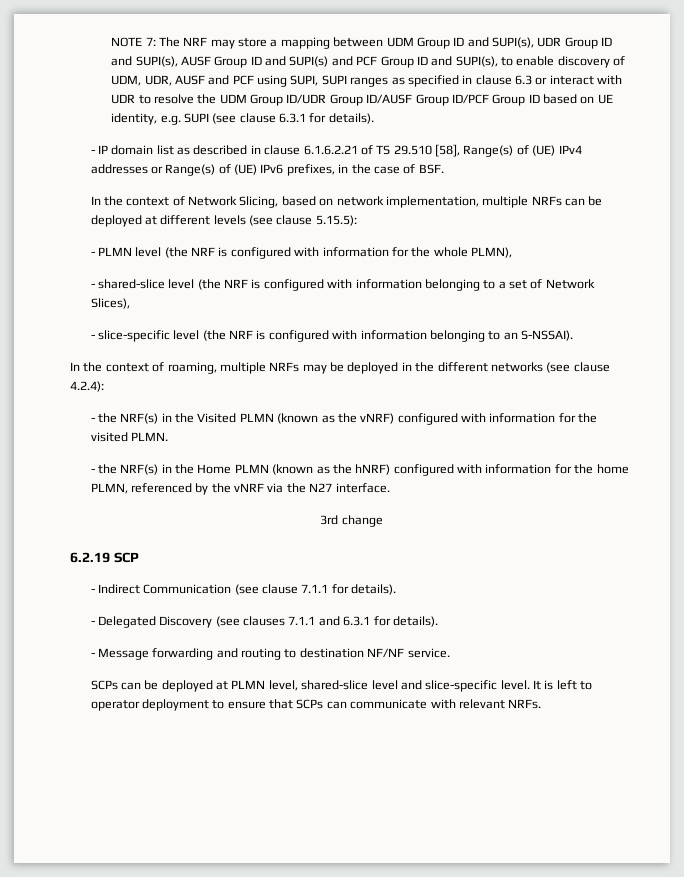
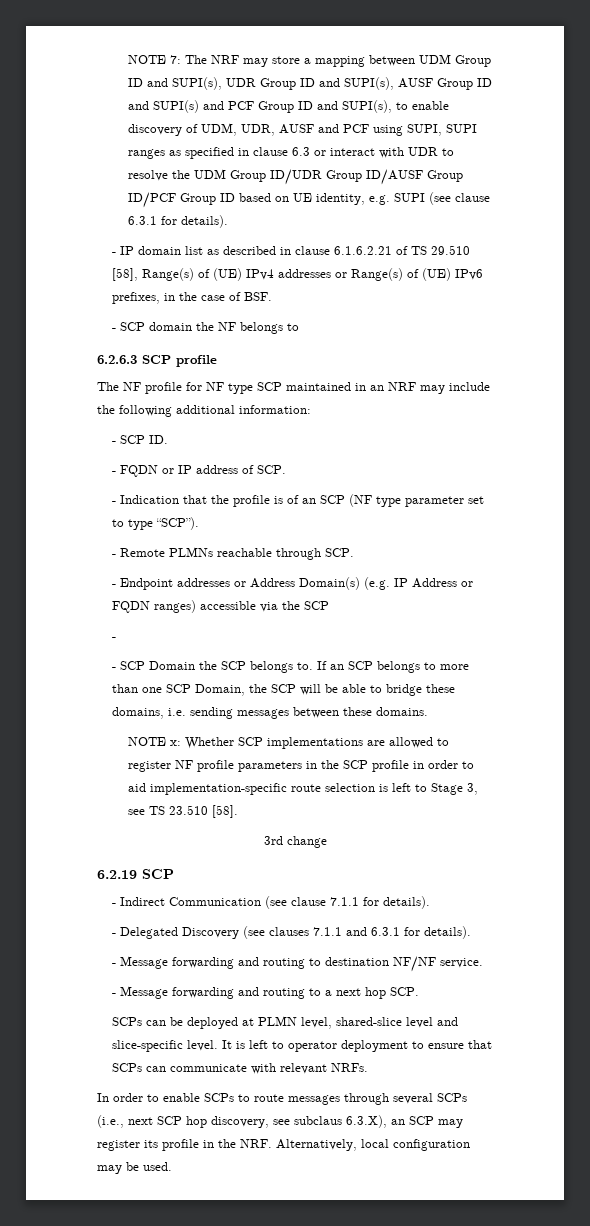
[90,196,603,208] [90,215,357,227] [90,247,513,259] [90,279,595,291] [90,298,130,309] [90,330,574,342] [70,362,610,374] [70,381,104,392] [90,413,598,425] [90,432,168,442] [90,464,629,476] [90,483,390,495] In the context of Network Slicing, based on network implementation, multiple NRFs can be deployed at different levels (see clause 5.15.5): // - PLMN level (the NRF is configured with information for the whole PLMN), // - shared-slice level (the NRF is configured with information belonging to a set of Network Slices), // - slice-specific level (the NRF is configured with information belonging to an S-NSSAI). // In the context of roaming, multiple NRFs may be deployed in the different networks (see clause 4.2.4): // - the NRF(s) in the Visited PLMN (known as the vNRF) configured with information for the visited PLMN. // - the NRF(s) in the Home PLMN (known as the hNRF) configured with information for the home PLMN, referenced by the vNRF via the N27 interface. -> [112,322,300,334] [97,355,217,367] [97,382,490,394] [97,405,311,417] [112,435,169,444] [112,465,287,477] [112,494,485,507] [112,517,200,530] [112,547,355,560] [112,577,474,590] [112,600,330,613] [112,637,117,640] [112,661,470,673] [112,684,456,696] [112,707,429,719] [127,737,449,749] [127,760,474,772] [127,783,478,795] [127,805,238,818] - SCP domain the NF belongs to // 6.2.6.3 SCP profile // The NF profile for NF type SCP maintained in an NRF may include the following additional information: // - SCP ID. // - FQDN or IP address of SCP. // - Indication that the profile is of an SCP (NF type parameter set to type “SCP”). // - Remote PLMNs reachable through SCP. // - Endpoint addresses or Address Domain(s) (e.g. IP Address or FQDN ranges) accessible via the SCP // - // - SCP Domain the SCP belongs to. If an SCP belongs to more than one SCP Domain, the SCP will be able to bridge these domains, i.e. sending messages between these domains. // NOTE x: Whether SCP implementations are allowed to register NF profile parameters in the SCP profile in order to aid implementation-specific route selection is left to Stage 3, see TS 23.510 [58].
(450, 653) none -> [112,986,420,999] // - Message forwarding and routing to a next hop SCP.
(542, 704) none -> [97,1093,467,1105] [97,1115,463,1128] [97,1139,470,1151] [97,1162,172,1174] // In order to enable SCPs to route messages through several SCPs (i.e., next SCP hop discovery, see subclaus 6.3.X), an SCP may register its profile in the NRF. Alternatively, local configuration may be used.

